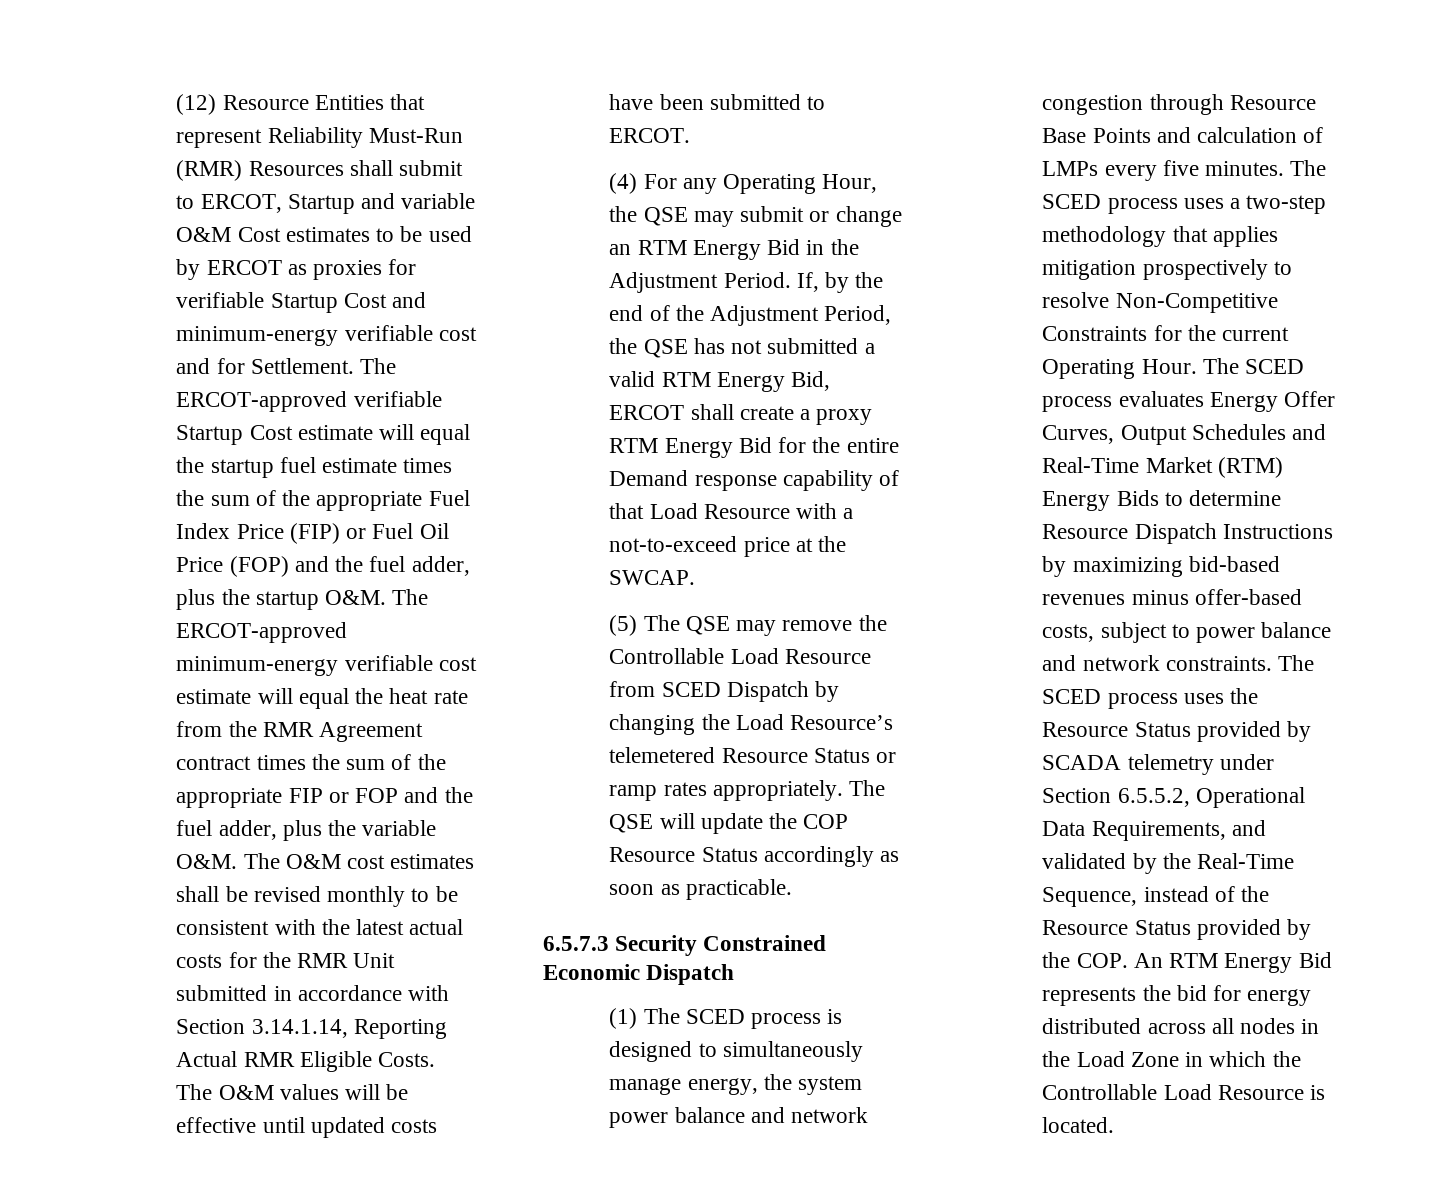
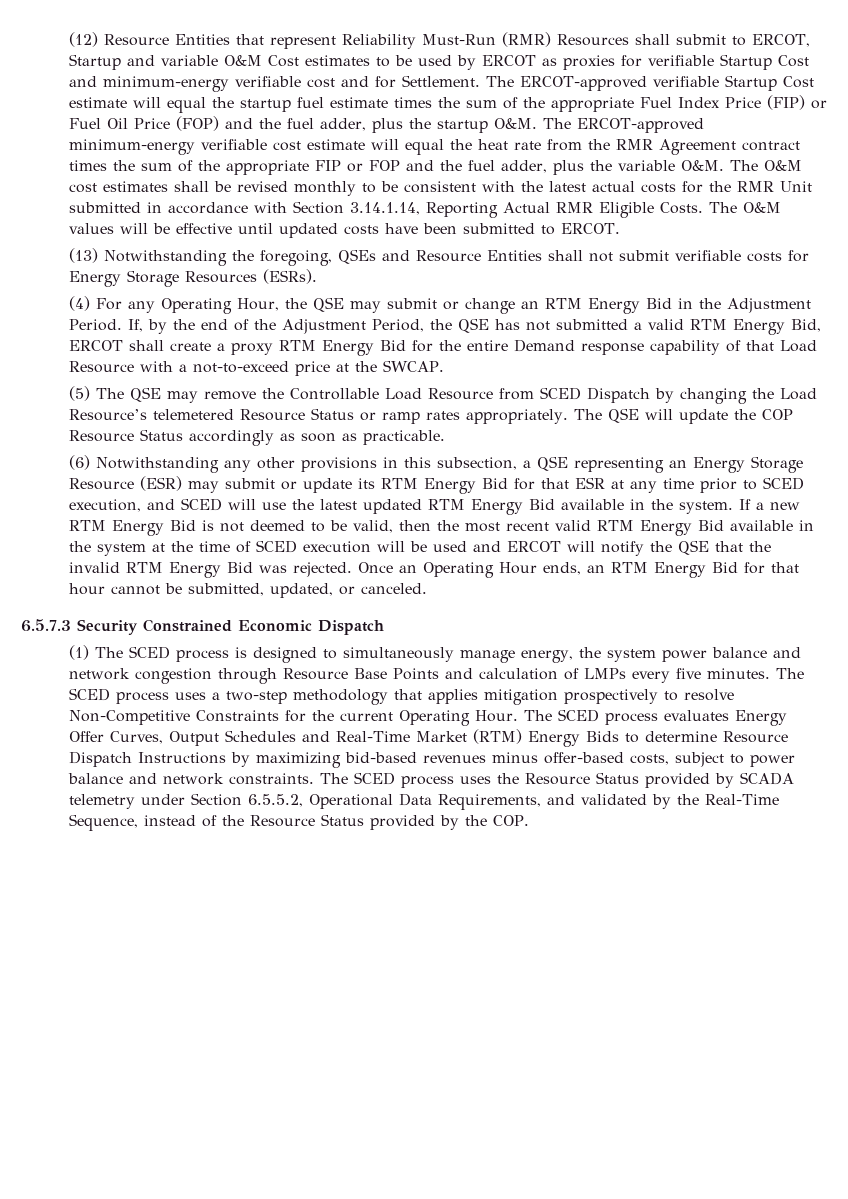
(691, 135) none -> [68,248,809,266] [68,269,317,287] // (13) Notwithstanding the foregoing, QSEs and Resource Entities shall not submit verifiable costs for Energy Storage Resources (ESRs).
(792, 889) none -> [68,455,803,473] [68,476,804,494] [68,498,800,515] [68,520,814,536] [68,540,771,556] [68,562,799,578] [68,583,427,598] // (6) Notwithstanding any other provisions in this subsection, a QSE representing an Energy Storage Resource (ESR) may submit or update its RTM Energy Bid for that ESR at any time prior to SCED execution, and SCED will use the latest updated RTM Energy Bid available in the system. If a new RTM Energy Bid is not deemed to be valid, then the most recent valid RTM Energy Bid available in the system at the time of SCED execution will be used and ERCOT will notify the QSE that the invalid RTM Energy Bid was rejected. Once an Operating Hour ends, an RTM Energy Bid for that hour cannot be submitted, updated, or canceled.
[1133,952,1332,973] [1042,985,1312,1006] [1042,1018,1320,1034] [1042,1051,1301,1067] [1042,1084,1326,1100] [1042,1117,1115,1133] An RTM Energy Bid represents the bid for energy distributed across all nodes in the Load Zone in which the Controllable Load Resource is located. -> (529, 820) none

